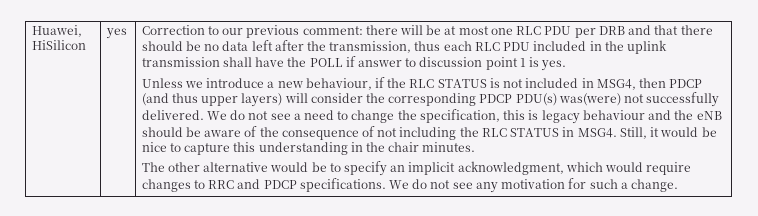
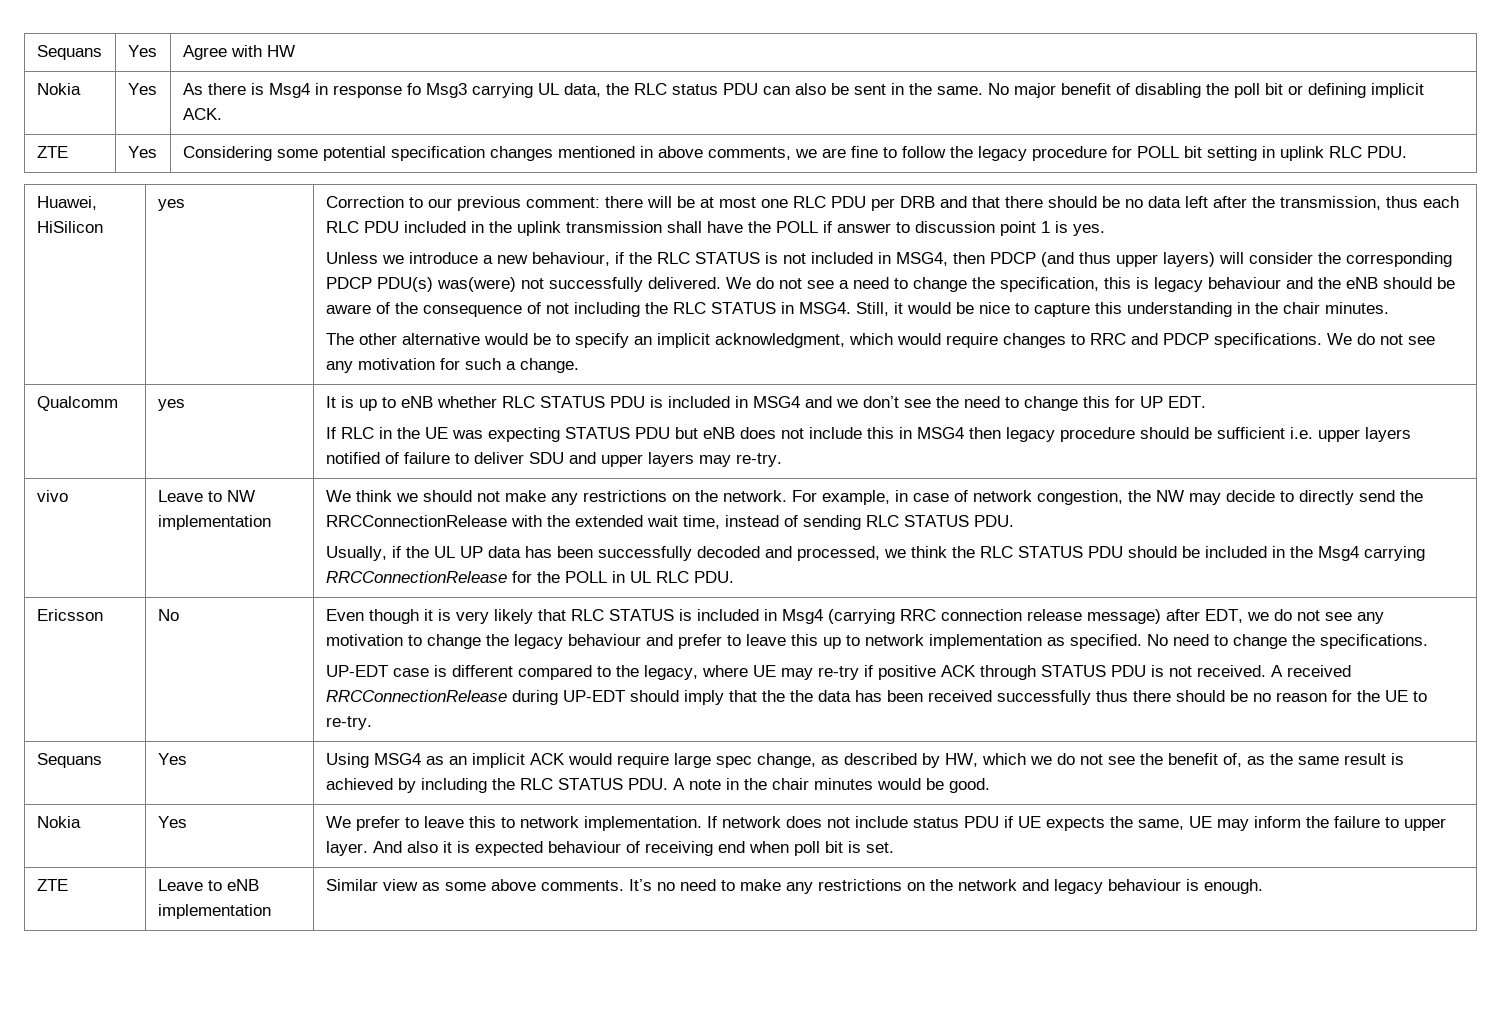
(31, 31) none -> [36,45,102,60] [127,45,157,57] [182,45,295,60] [36,83,81,95] [127,83,157,95] [182,83,1424,98] [182,108,222,120] [36,146,68,158] [127,146,157,158] [182,146,1407,161] Sequans | Yes | Agree with HW // Nokia | Yes | As there is Msg4 in response fo Msg3 carrying UL data, the RLC status PDU can also be sent in the same. No major benefit of disabling the poll bit or defining implicit ACK. // ZTE | Yes | Considering some potential specification changes mentioned in above comments, we are fine to follow the legacy procedure for POLL bit setting in uplink RLC PDU. //
(679, 185) none -> [36,396,118,411] [157,399,185,411] [325,396,1206,411] [325,427,1411,442] [325,452,782,467] [36,490,68,502] [157,490,255,502] [157,515,271,530] [325,490,1423,505] [325,515,1014,530] [325,546,1425,561] [325,571,734,583] [36,609,103,621] [157,609,179,621] [325,609,1384,624] [325,634,1428,649] [325,665,1351,680] [325,690,1427,705] [325,716,372,730] [36,753,102,768] [157,753,187,765] [325,753,1404,768] [325,778,990,793] [36,816,81,828] [157,816,187,828] [325,816,1446,831] [325,841,894,856] [36,879,68,891] [157,879,259,891] [157,904,271,919] [325,879,1263,894] // Qualcomm | yes | It is up to eNB whether RLC STATUS PDU is included in MSG4 and we don’t see the need to change this for UP EDT. // If RLC in the UE was expecting STATUS PDU but eNB does not include this in MSG4 then legacy procedure should be sufficient i.e. upper layers notified of failure to deliver SDU and upper layers may re-try. // vivo | Leave to NW implementation | We think we should not make any restrictions on the network. For example, in case of network congestion, the NW may decide to directly send the RRCConnectionRelease with the extended wait time, instead of sending RLC STATUS PDU. // Usually, if the UL UP data has been successfully decoded and processed, we think the RLC STATUS PDU should be included in the Msg4 carrying RRCConnectionRelease for the POLL in UL RLC PDU. // Ericsson | No | Even though it is very likely that RLC STATUS is included in Msg4 (carrying RRC connection release message) after EDT, we do not see any motivation to change the legacy behaviour and prefer to leave this up to network implementation as specified. No need to change the specifications. // UP-EDT case is different compared to the legacy, where UE may re-try if positive ACK through STATUS PDU is not received. A received RRCConnectionRelease during UP-EDT should imply that the the data has been received successfully thus there should be no reason for the UE to re-try. // Sequans | Yes | Using MSG4 as an implicit ACK would require large spec change, as described by HW, which we do not see the benefit of, as the same result is achieved by including the RLC STATUS PDU. A note in the chair minutes would be good. // Nokia | Yes | We prefer to leave this to network implementation. If network does not include status PDU if UE expects the same, UE may inform the failure to upper layer. And also it is expected behaviour of receiving end when poll bit is set. // ZTE | Leave to eNB implementation | Similar view as some above comments. It’s no need to make any restrictions on the network and legacy behaviour is enough.

